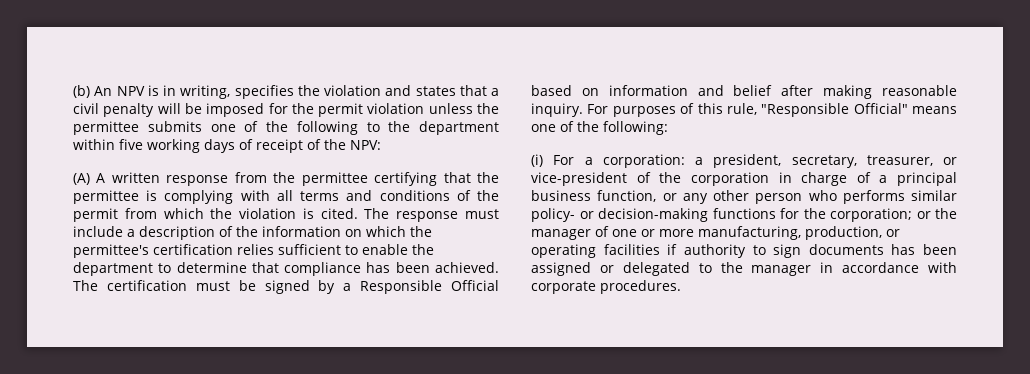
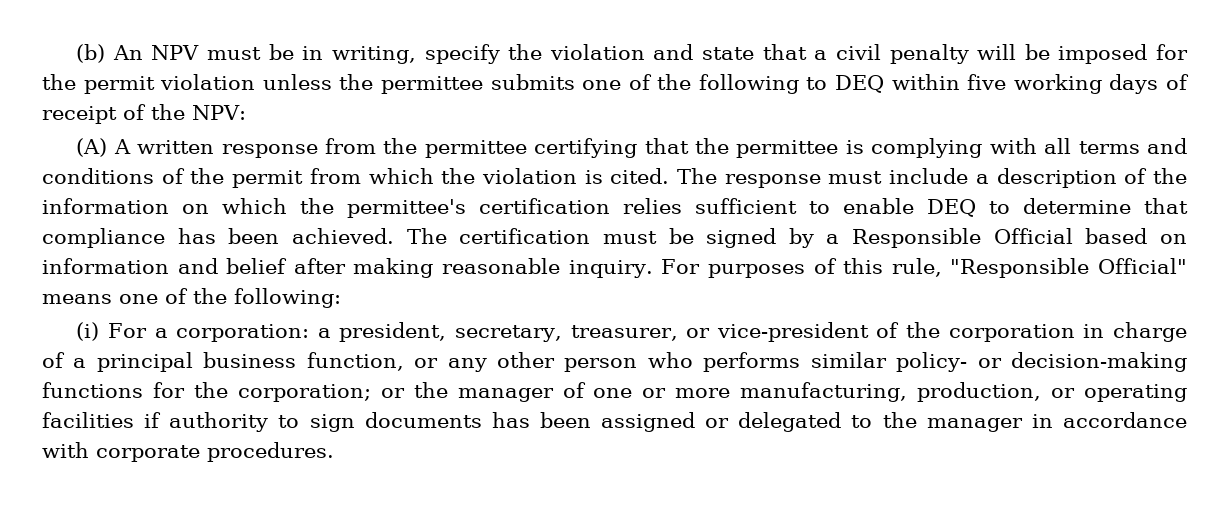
[147,85,159,96] is -> [207,44,294,60] must be
[234,85,294,99] specifies -> [424,44,500,64] specify
[415,86,456,96] states -> [702,47,755,60] state
[388,121,499,135] the department -> [835,75,885,93] DEQ
[412,244,434,255] [73,262,153,276] the department -> [927,199,976,217] DEQ

